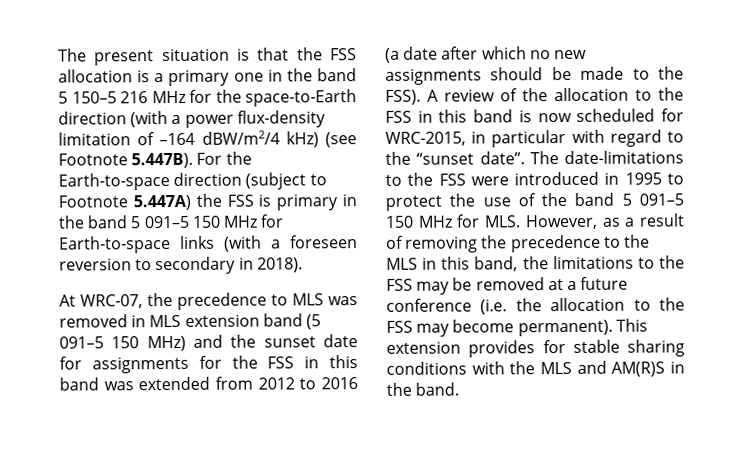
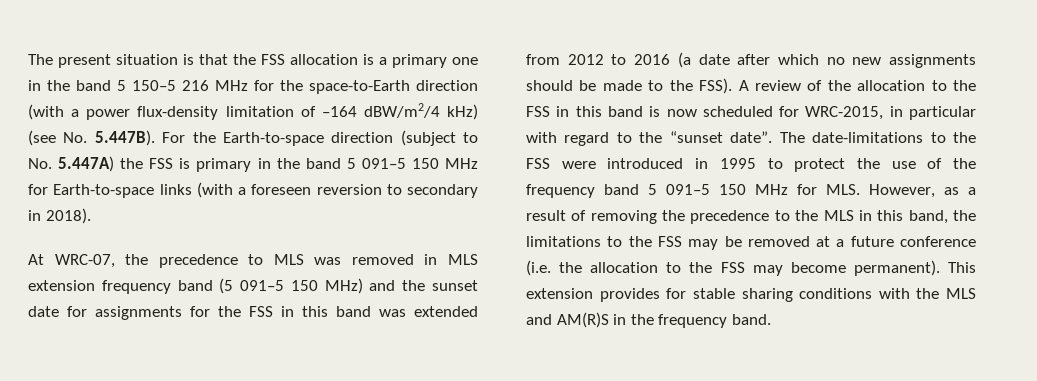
[58,153,128,166] Footnote -> [63,132,88,143] No.
[58,195,128,208] Footnote -> [28,158,52,169] No.
(260, 320) none -> [101,280,171,294] frequency
(568, 200) none -> [526,184,595,198] frequency
(412, 389) none -> [658,314,728,328] frequency

